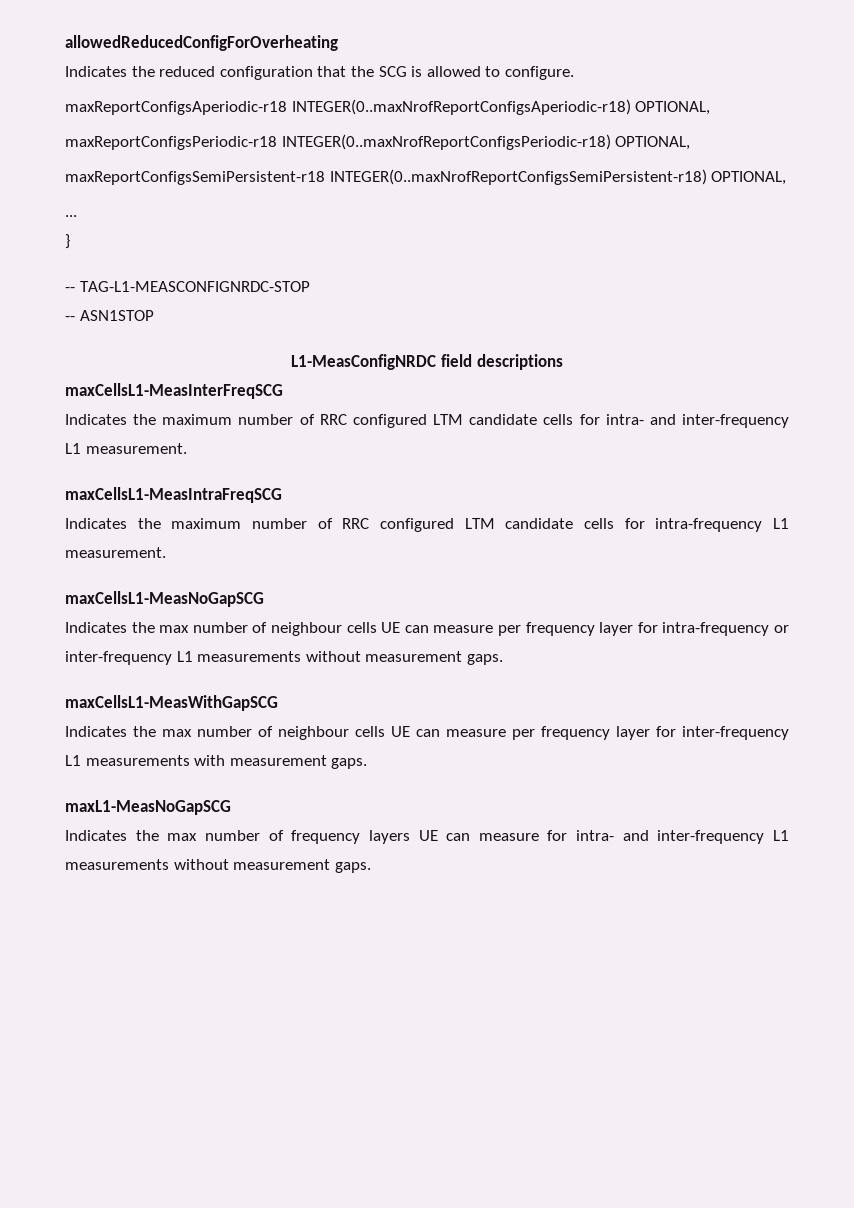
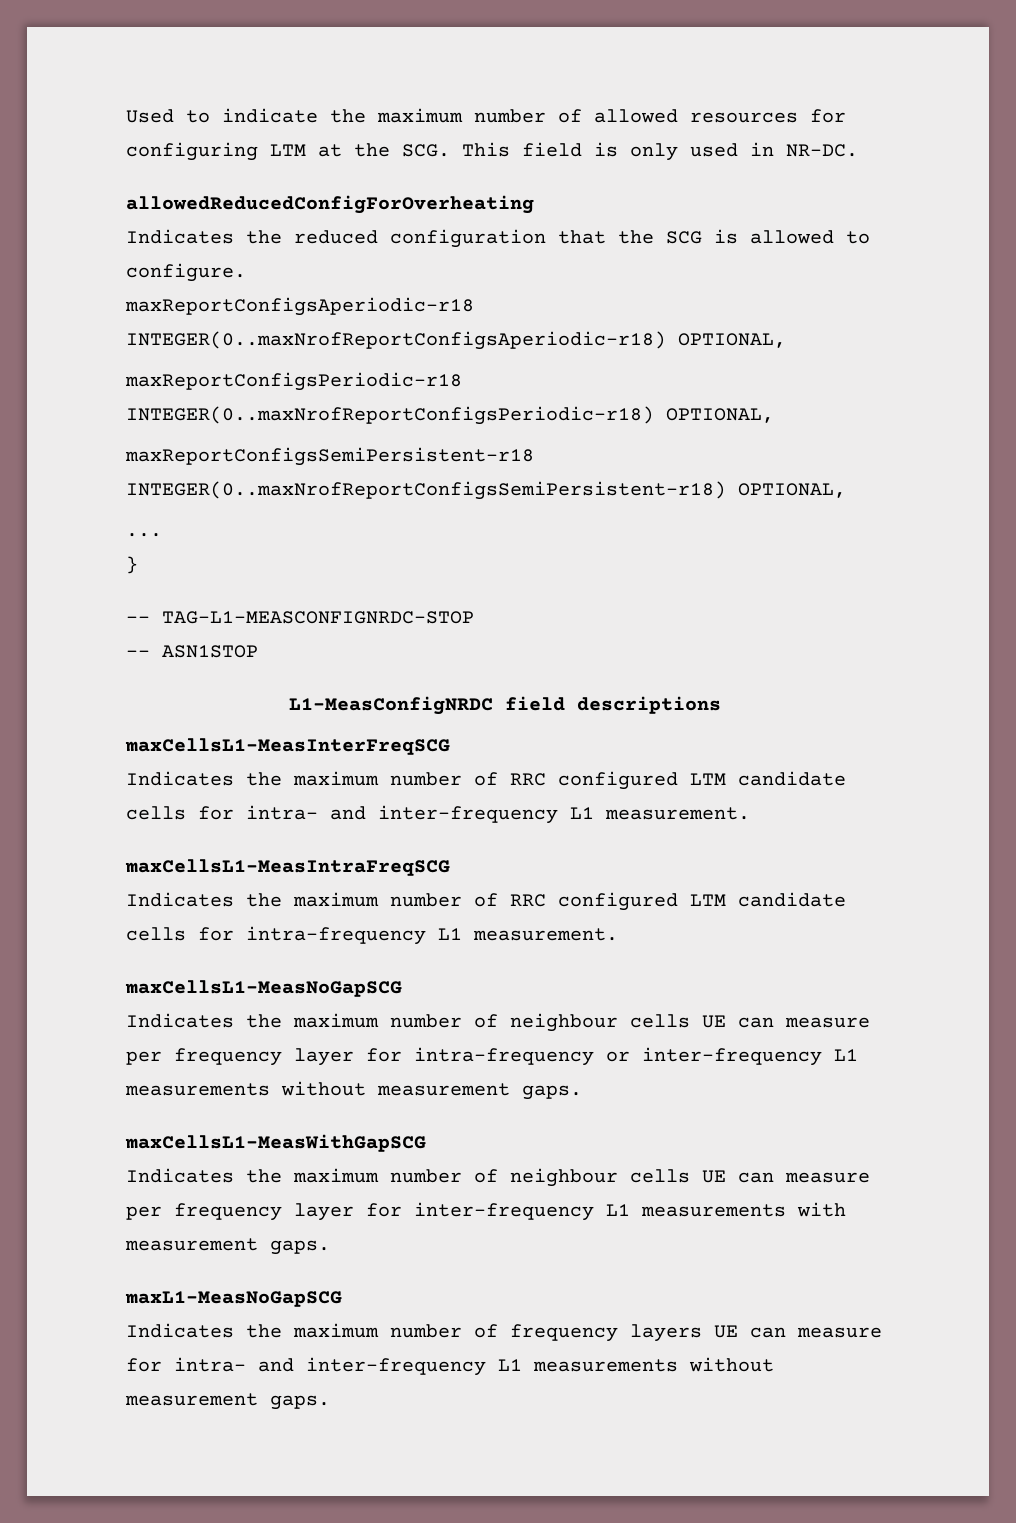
(65, 43) none -> [126,108,846,123] [126,142,858,161] Used to indicate the maximum number of allowed resources for configuring LTM at the SCG. This field is only used in NR-DC. //
[159,625,190,633] max -> [293,1013,379,1028] maximum
[162,729,192,737] max -> [293,1168,379,1183] maximum
[167,833,198,841] max -> [293,1323,379,1338] maximum

